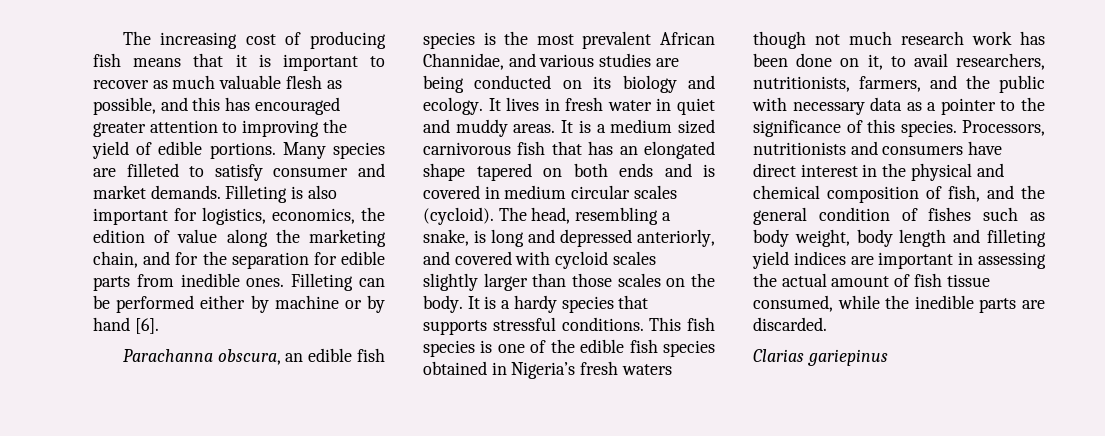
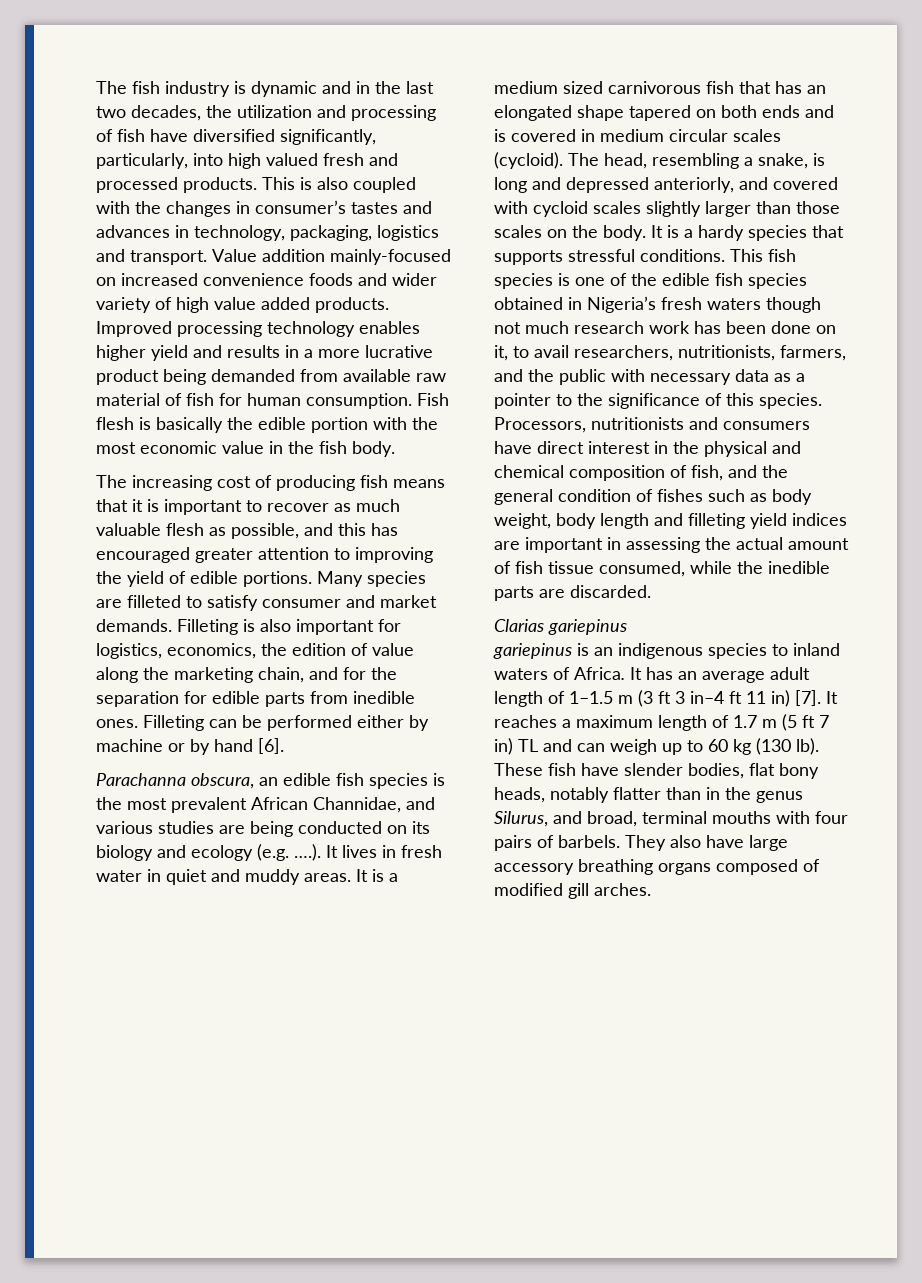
[122,31,151,45] The -> [96,81,434,97] [96,105,436,121] [96,129,376,145] [96,153,398,169] [96,177,416,193] [96,200,432,217] [96,225,439,241] [96,249,451,265] [96,273,437,286] [96,297,389,313] [96,321,420,337] [96,345,433,361] [96,369,446,385] [96,393,449,409] [96,417,438,433] [96,441,395,457] [96,475,127,488] The fish industry is dynamic and in the last two decades, the utilization and processing of fish have diversified significantly, particularly, into high valued fresh and processed products. This is also coupled with the changes in consumer’s tastes and advances in technology, packaging, logistics and transport. Value addition mainly-focused on increased convenience foods and wider variety of high value added products. Improved processing technology enables higher yield and results in a more lucrative product being demanded from available raw material of fish for human consumption. Fish flesh is basically the edible portion with the most economic value in the fish body. // The
[423,97,483,115] ecology. -> [191,844,321,861] ecology (e.g. ….).
(888, 357) none -> [493,643,840,659] [494,667,810,683] [494,690,838,707] [494,714,829,731] [494,738,819,755] [494,763,819,779] [494,787,803,803] [494,811,848,827] [494,835,788,851] [494,859,820,875] [494,883,651,899] // gariepinus is an indigenous species to inland waters of Africa. It has an average adult length of 1–1.5 m (3 ft 3 in–4 ft 11 in) [7]. It reaches a maximum length of 1.7 m (5 ft 7 in) TL and can weigh up to 60 kg (130 lb). These fish have slender bodies, flat bony heads, notably flatter than in the genus Silurus, and broad, terminal mouths with four pairs of barbels. They also have large accessory breathing organs composed of modified gill arches.

